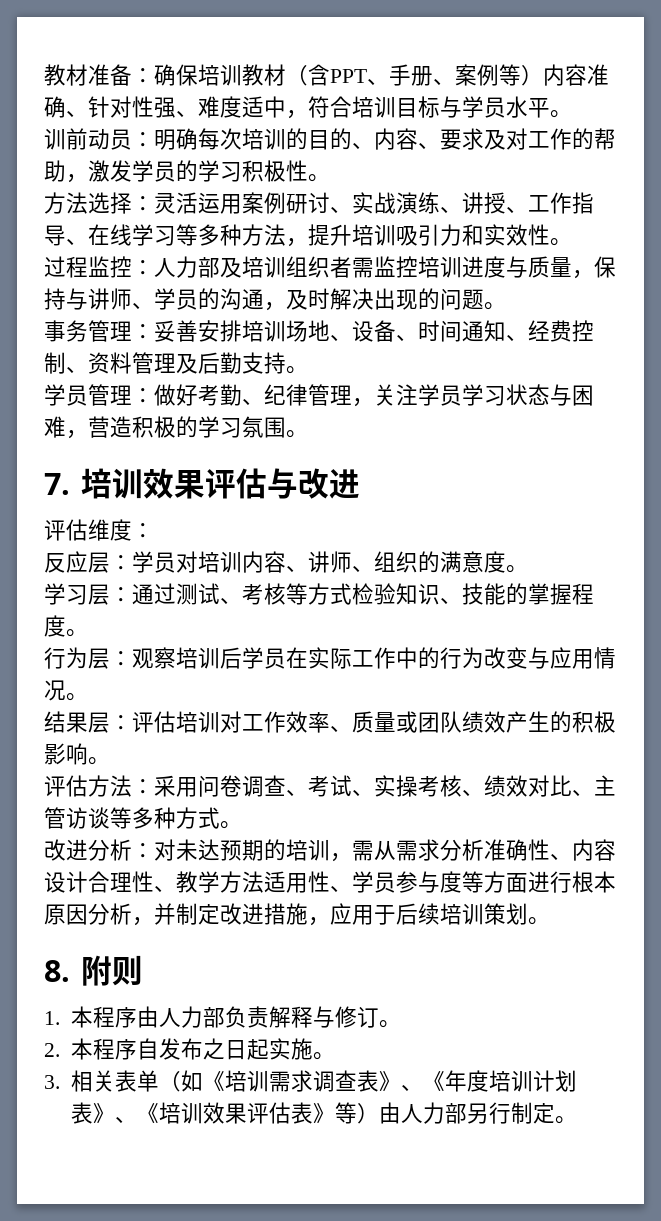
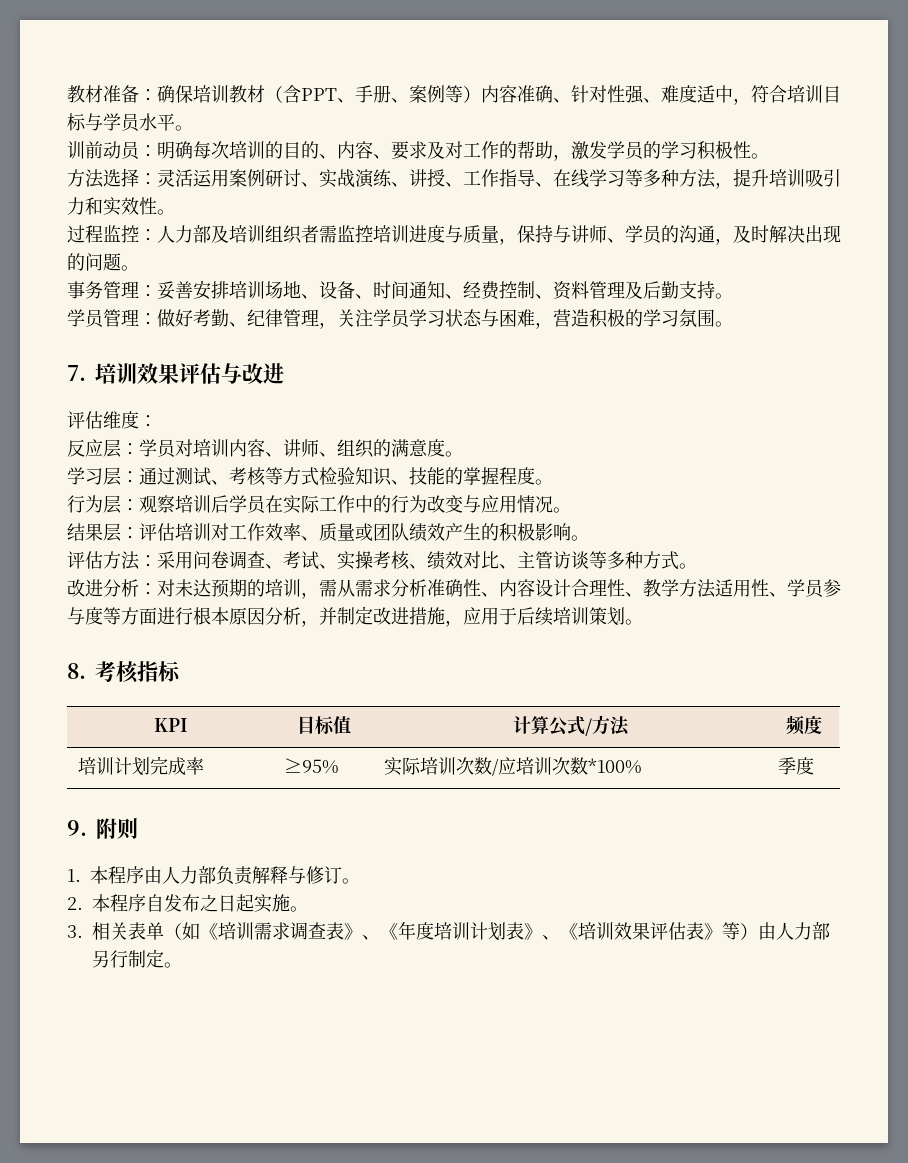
(70, 971) none -> [95,661,181,684] [153,718,188,732] [296,716,351,735] [513,715,630,736] [785,715,822,735] [78,756,205,776] [284,758,340,774] [384,757,643,776] [778,757,815,775] [67,820,87,836] 考核指标 // KPI | 目标值 | 计算公式/方法 | 频度 // 培训计划完成率 | ≥95% | 实际培训次数/应培训次数*100% | 季度 // 9.

